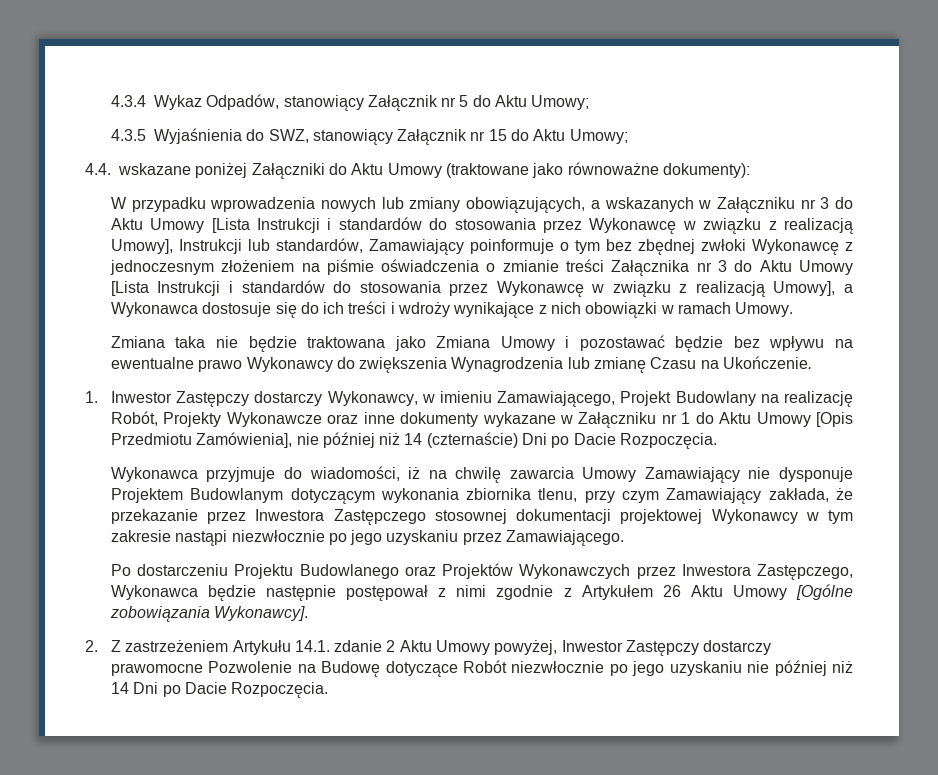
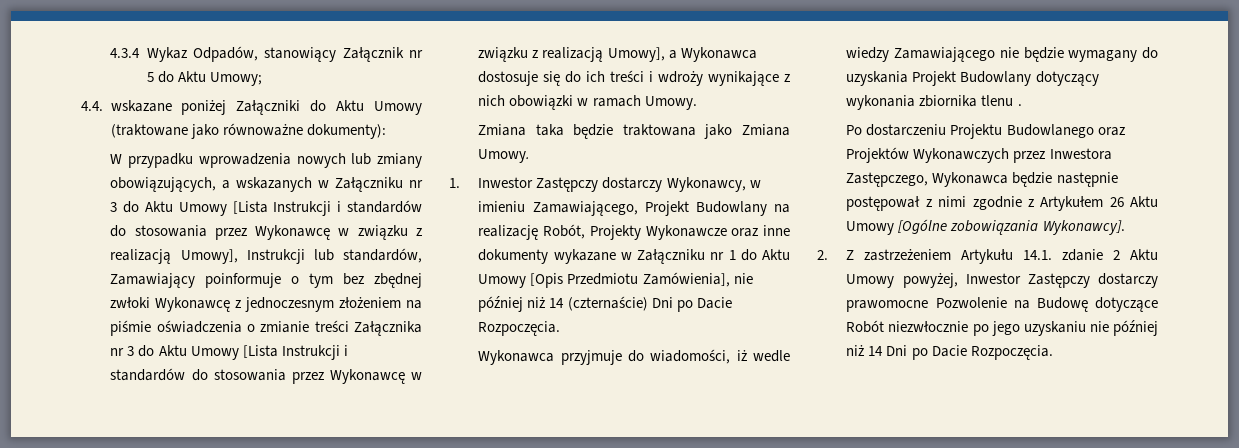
[110,128,628,145] // 4.3.5 Wyjaśnienia do SWZ, stanowiący Załącznik nr 15 do Aktu Umowy; -> (263, 79) none
[215,336,238,348] nie -> (564, 130) none
[500,335,854,352] [110,356,813,373] Umowy i pozostawać będzie bez wpływu na ewentualne prawo Wykonawcy do zwiększenia Wynagrodzenia lub zmianę Czasu na Ukończenie. -> [478,149,531,163] Umowy.
[428,467,853,483] [110,488,854,504] [110,509,853,525] [110,530,625,546] na chwilę zawarcia Umowy Zamawiający nie dysponuje Projektem Budowlanym dotyczącym wykonania zbiornika tlenu, przy czym Zamawiający zakłada, że przekazanie przez Inwestora Zastępczego stosownej dokumentacji projektowej Wykonawcy w tym zakresie nastąpi niezwłocznie po jego uzyskaniu przez Zamawiającego. -> [753,350,790,362] [846,47,1158,62] [846,71,1099,86] [846,95,1022,110] wedle wiedzy Zamawiającego nie będzie wymagany do uzyskania Projekt Budowlany dotyczący wykonania zbiornika tlenu .

